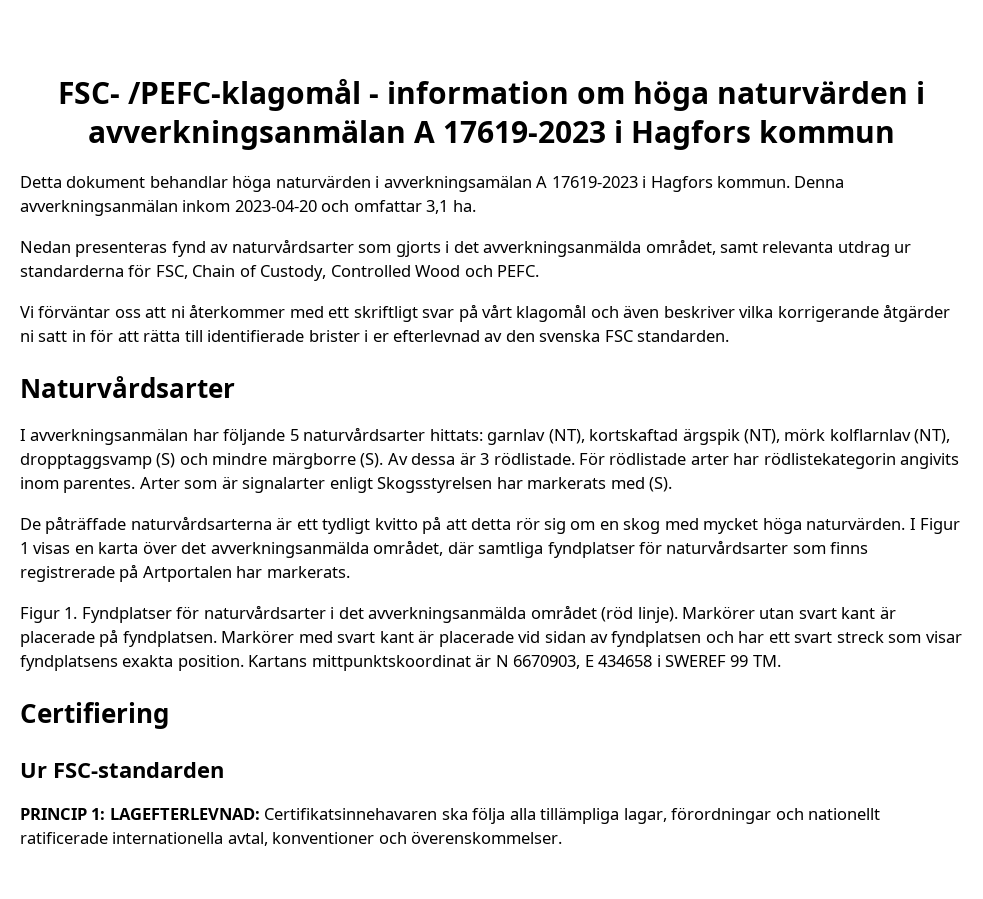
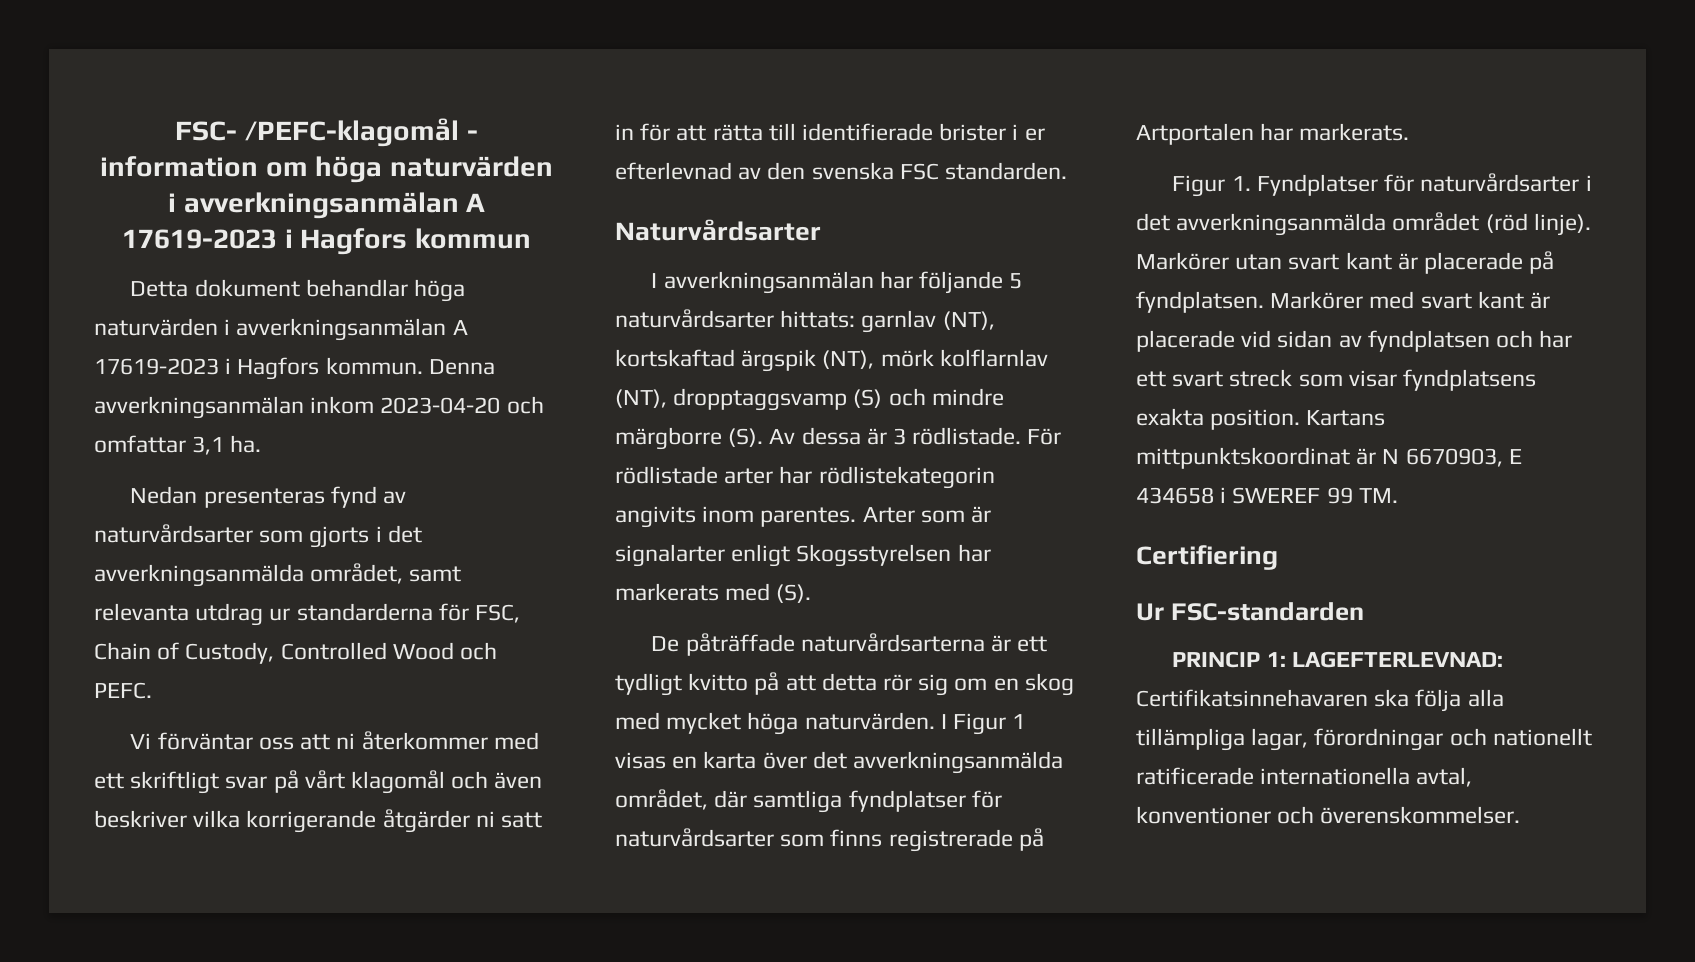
[383,175,532,192] avverkningsamälan -> [236,318,447,341] avverkningsanmälan

